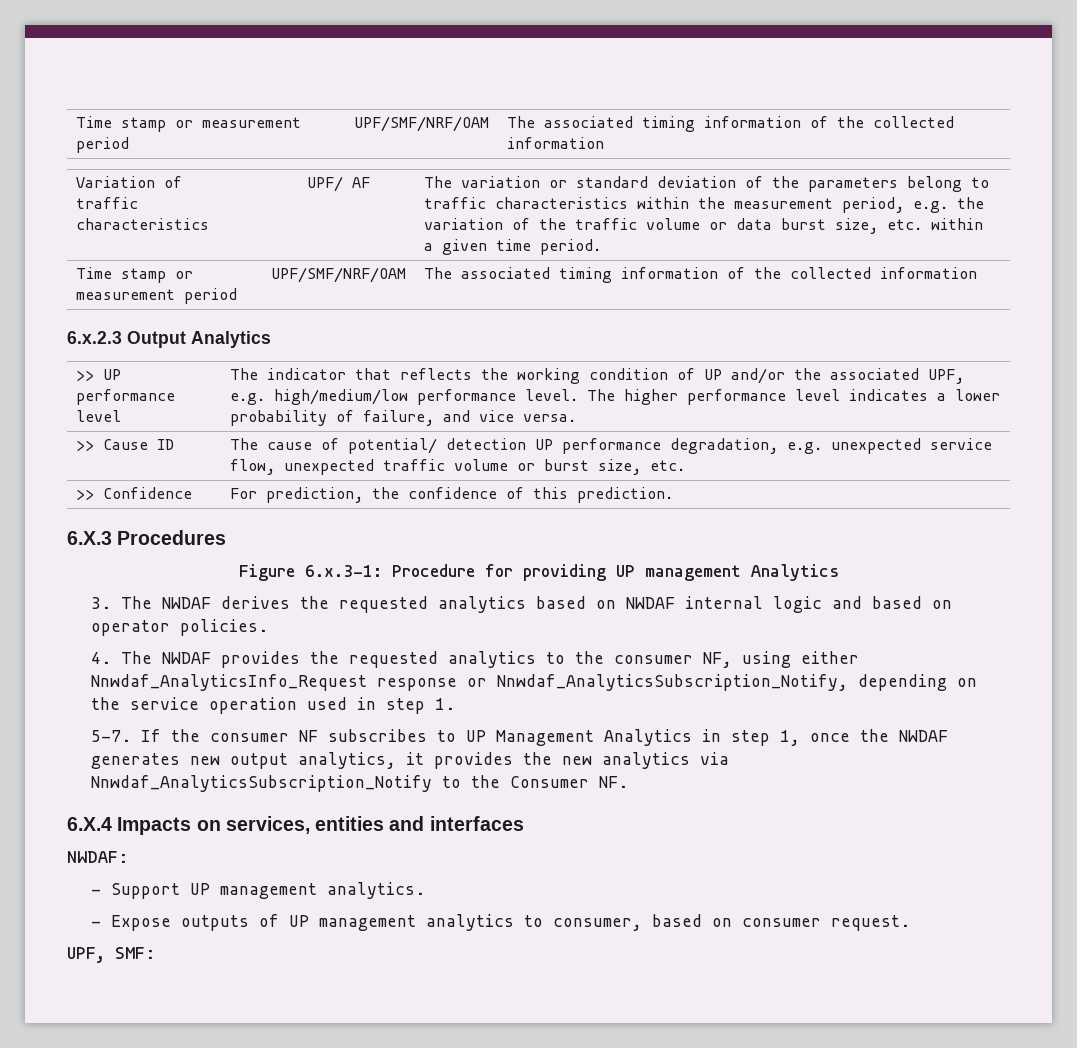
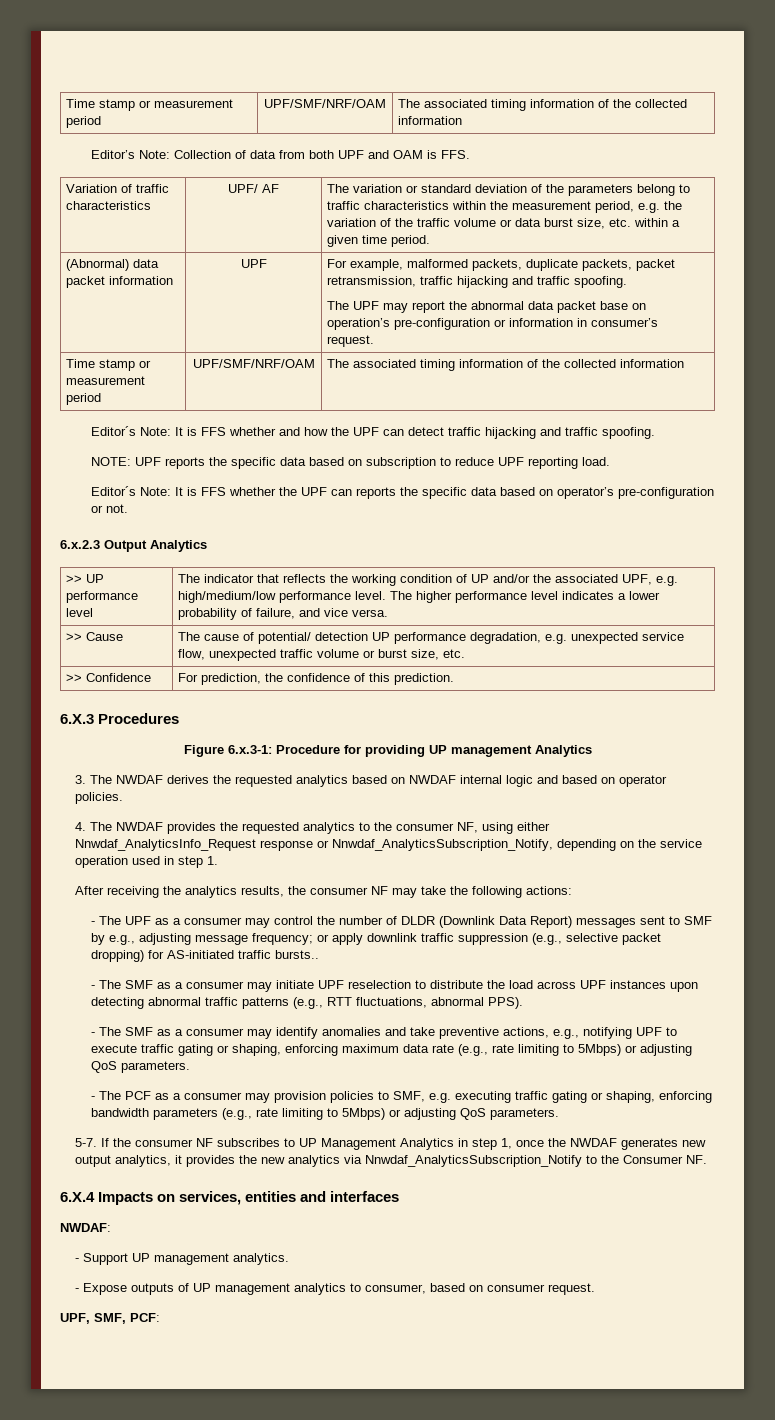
(605, 143) none -> [90,150,470,159] // Editor’s Note: Collection of data from both UPF and OAM is FFS.
(602, 247) none -> [66,259,160,271] [66,276,174,288] [240,259,267,268] [327,259,676,271] [327,276,628,288] [327,301,647,313] [327,318,659,330] [327,335,375,347] // (Abnormal) data packet information | UPF | For example, malformed packets, duplicate packets, packet retransmission, traffic hijacking and traffic spoofing. // The UPF may report the abnormal data packet base on operation’s pre-configuration or information in consumer’s request.
(978, 273) none -> [90,426,655,439] [90,457,610,469] [90,486,714,499] [90,504,128,513] // Editor´s Note: It is FFS whether and how the UPF can detect traffic hijacking and traffic spoofing. // NOTE: UPF reports the specific data based on subscription to reduce UPF reporting load. // Editor´s Note: It is FFS whether the UPF can reports the specific data based on operator’s pre-configuration or not.
[157,439,175,450] ID -> (124, 636) none
(456, 704) none -> [75,886,573,898] [90,916,712,928] [90,933,661,945] [90,950,319,962] [90,980,698,992] [90,997,523,1009] [90,1027,677,1039] [90,1044,692,1056] [90,1061,190,1073] [90,1091,712,1103] [90,1108,559,1120] // After receiving the analytics results, the consumer NF may take the following actions: // - The UPF as a consumer may control the number of DLDR (Downlink Data Report) messages sent to SMF by e.g., adjusting message frequency; or apply downlink traffic suppression (e.g., selective packet dropping) for AS-initiated traffic bursts.. // - The SMF as a consumer may initiate UPF reselection to distribute the load across UPF instances upon detecting abnormal traffic patterns (e.g., RTT fluctuations, abnormal PPS). // - The SMF as a consumer may identify anomalies and take preventive actions, e.g., notifying UPF to execute traffic gating or shaping, enforcing maximum data rate (e.g., rate limiting to 5Mbps) or adjusting QoS parameters. // - The PCF as a consumer may provision policies to SMF, e.g. executing traffic gating or shaping, enforcing bandwidth parameters (e.g., rate limiting to 5Mbps) or adjusting QoS parameters.
[115,947,155,959] SMF: -> [94,1313,160,1324] SMF, PCF:

